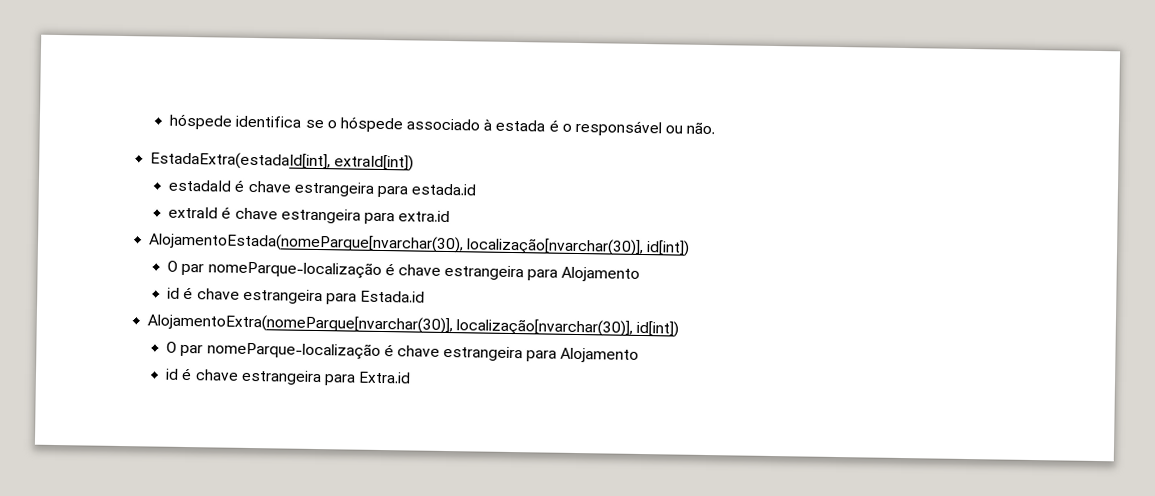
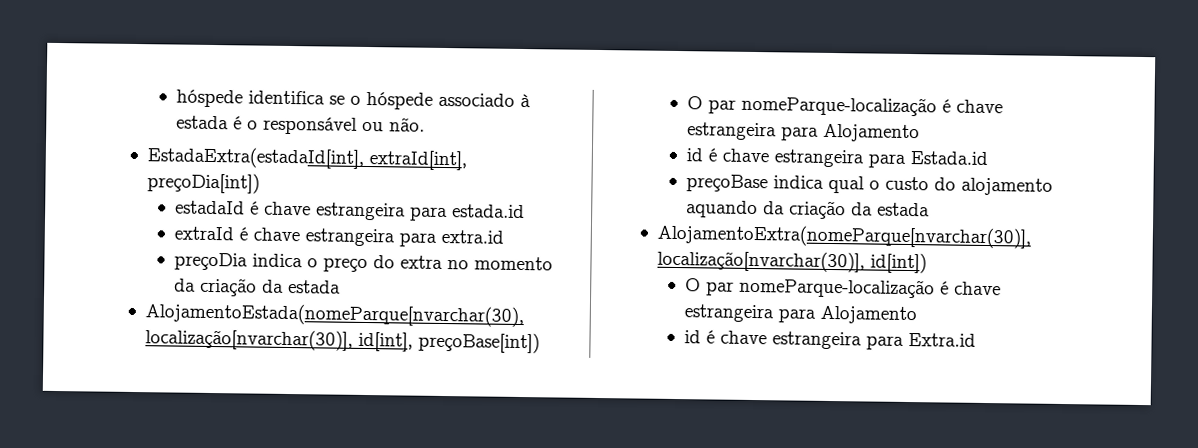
[334,154,415,172] extraId[int]) -> [368,150,467,171] [146,172,260,194] extraId[int], preçoDia[int])
(451, 216) none -> [174,252,554,273] [174,277,342,297] // preçoDia indica o preço do extra no momento da criação da estada
[646,240,691,257] id[int]) -> [357,331,540,354] id[int], preçoBase[int])
(426, 296) none -> [686,174,1054,196] [686,200,931,220] // preçoBase indica qual o custo do alojamento aquando da criação da estada

